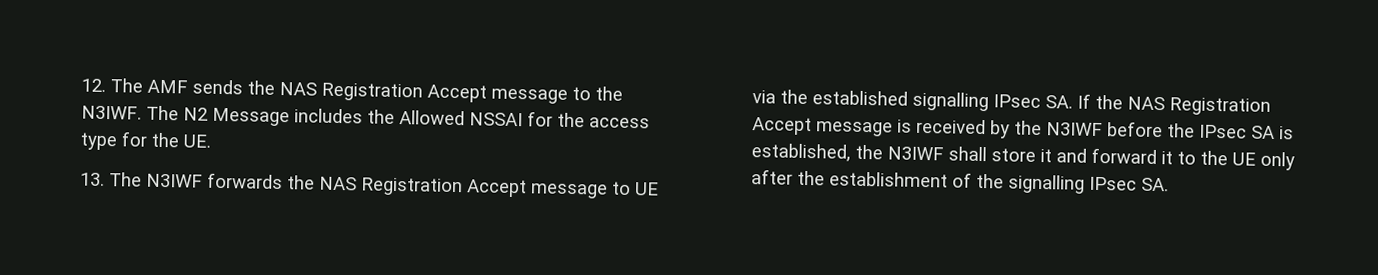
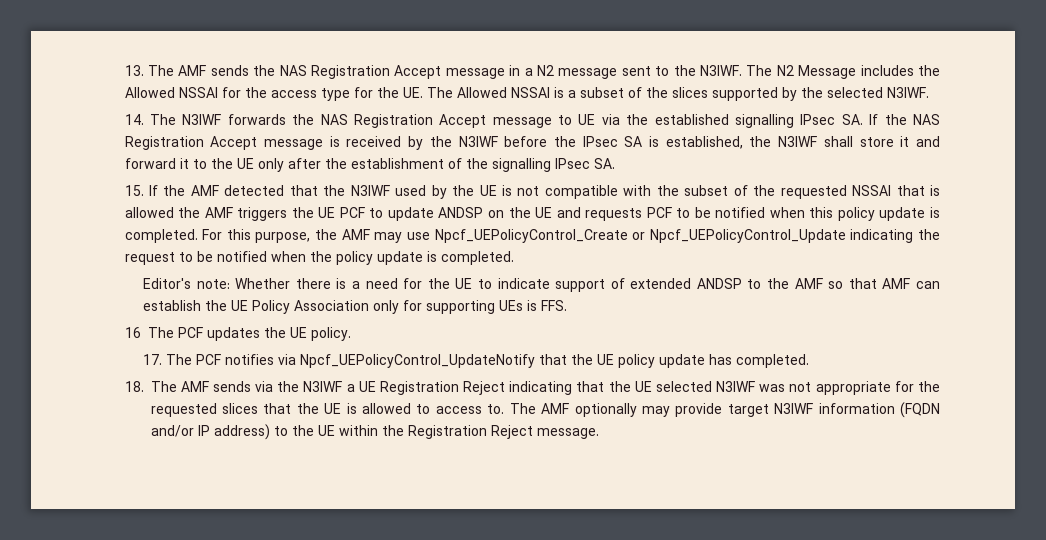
[81,78,107,93] 12. -> [124,65,144,76] 13.
(569, 96) none -> [509,65,651,79] in a N2 message sent
[80,172,106,187] // 13. -> [426,87,929,101] [124,114,144,125] The Allowed NSSAI is a subset of the slices supported by the selected N3IWF. // 14.
(1170, 184) none -> [124,185,940,199] [124,207,940,221] [124,229,940,243] [124,251,514,265] [143,278,940,292] [143,300,568,314] [124,327,351,341] [143,354,810,368] [124,381,941,395] [150,402,940,418] [150,424,599,440] // 15. If the AMF detected that the N3IWF used by the UE is not compatible with the subset of the requested NSSAI that is allowed the AMF triggers the UE PCF to update ANDSP on the UE and requests PCF to be notified when this policy update is completed. For this purpose, the AMF may use Npcf_UEPolicyControl_Create or Npcf_UEPolicyControl_Update indicating the request to be notified when the policy update is completed. // Editor's note: Whether there is a need for the UE to indicate support of extended ANDSP to the AMF so that AMF can establish the UE Policy Association only for supporting UEs is FFS. // 16 The PCF updates the UE policy. // 17. The PCF notifies via Npcf_UEPolicyControl_UpdateNotify that the UE policy update has completed. // 18. The AMF sends via the N3IWF a UE Registration Reject indicating that the UE selected N3IWF was not appropriate for the requested slices that the UE is allowed to access to. The AMF optionally may provide target N3IWF information (FQDN and/or IP address) to the UE within the Registration Reject message.

